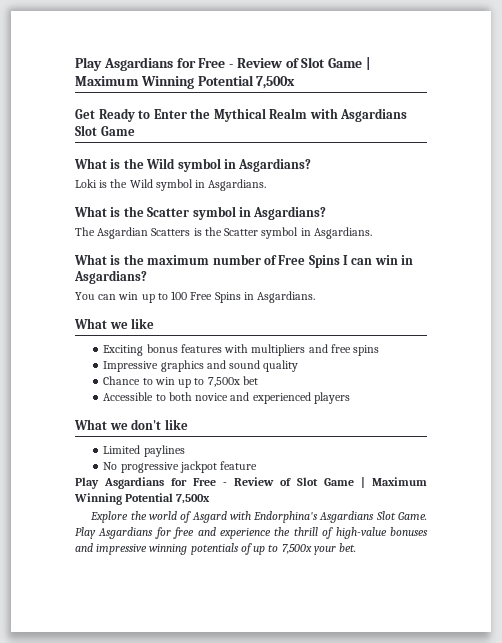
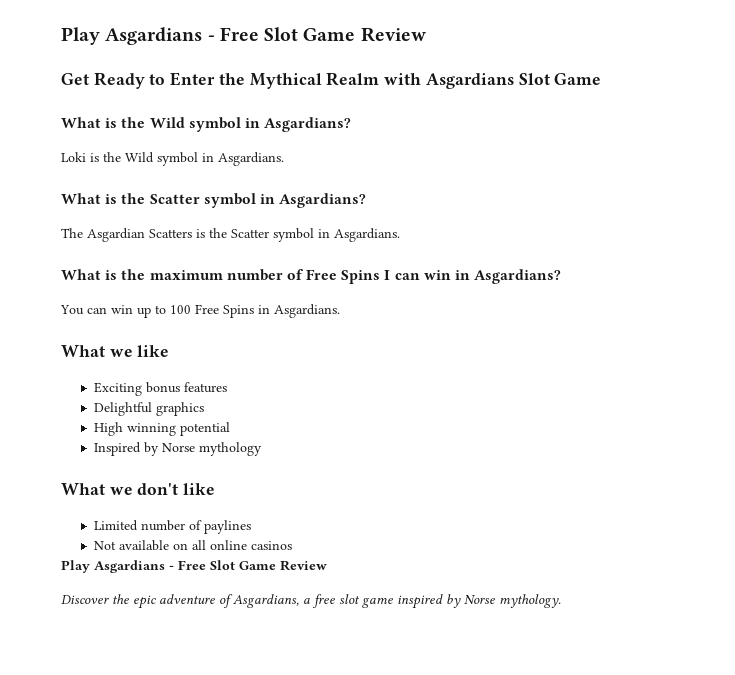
[75,57,371,71] [75,75,296,89] Play Asgardians for Free - Review of Slot Game | Maximum Winning Potential 7,500x -> [61,27,426,45] Play Asgardians - Free Slot Game Review
[224,344,380,356] [103,360,299,372] [103,376,258,388] [103,392,350,404] with multipliers and free spins // Impressive graphics and sound quality // Chance to win up to 7,500x bet // Accessible to both novice and experienced players -> [93,402,204,416] [93,422,230,436] [93,442,262,456] // Delightful graphics // High winning potential // Inspired by Norse mythology
(141, 449) none -> [140,520,202,531] number of
[103,461,258,473] [75,477,427,489] [74,493,211,505] [90,511,427,523] [75,527,428,539] [75,543,357,555] No progressive jackpot feature // Play Asgardians for Free - Review of Slot Game | Maximum Winning Potential 7,500x // Explore the world of Asgard with Endorphina's Asgardians Slot Game. Play Asgardians for free and experience the thrill of high-value bonuses and impressive winning potentials of up to 7,500x your bet. -> [93,540,292,551] [61,560,327,573] [61,594,561,609] Not available on all online casinos // Play Asgardians - Free Slot Game Review // Discover the epic adventure of Asgardians, a free slot game inspired by Norse mythology.

